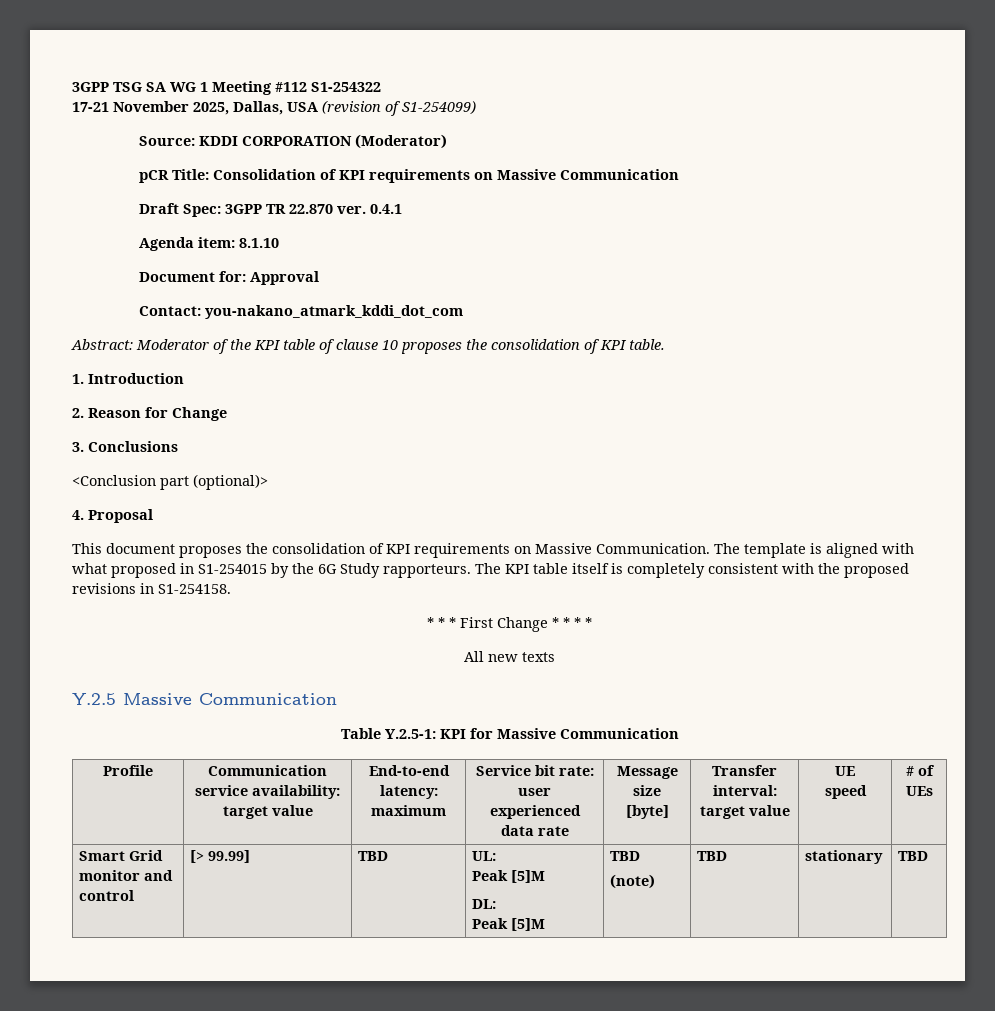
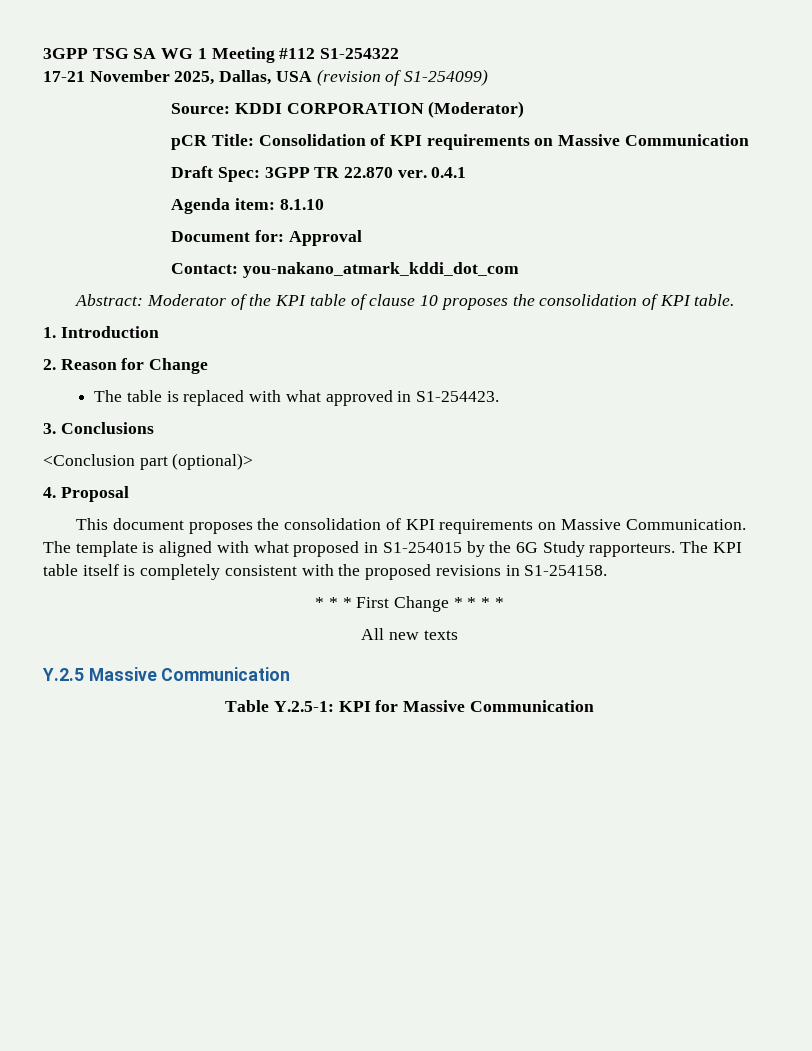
(227, 414) none -> [94,390,500,406] // The table is replaced with what approved in S1-254423.
[103,765,153,776] [208,765,327,776] [195,785,340,799] [222,805,313,819] [368,765,450,776] [379,785,438,799] [371,805,446,816] [475,765,594,776] [518,788,551,796] [489,805,581,819] [500,825,569,836] [616,766,678,779] [633,785,661,796] [625,805,669,819] [712,765,777,776] [712,785,777,796] [699,805,790,819] [835,766,855,776] [824,785,867,799] [905,765,934,776] [905,786,933,796] [79,850,164,861] [79,870,174,881] [79,890,135,901] [190,850,251,863] [358,851,389,861] [472,851,497,861] [472,870,546,883] [472,899,497,909] [472,918,546,931] [610,851,641,861] [610,874,656,889] [697,851,728,861] [805,850,884,864] [898,851,929,861] // Profile | Communication service availability: target value | End-to-end latency: maximum | Service bit rate: user experienced data rate | Message size [byte] | Transfer interval: target value | UE // speed | # of UEs // Smart Grid monitor and control | [> 99.99] | TBD | UL: // Peak [5]M // DL: // Peak [5]M | TBD // (note) | TBD | stationary | TBD -> (594, 706) none

